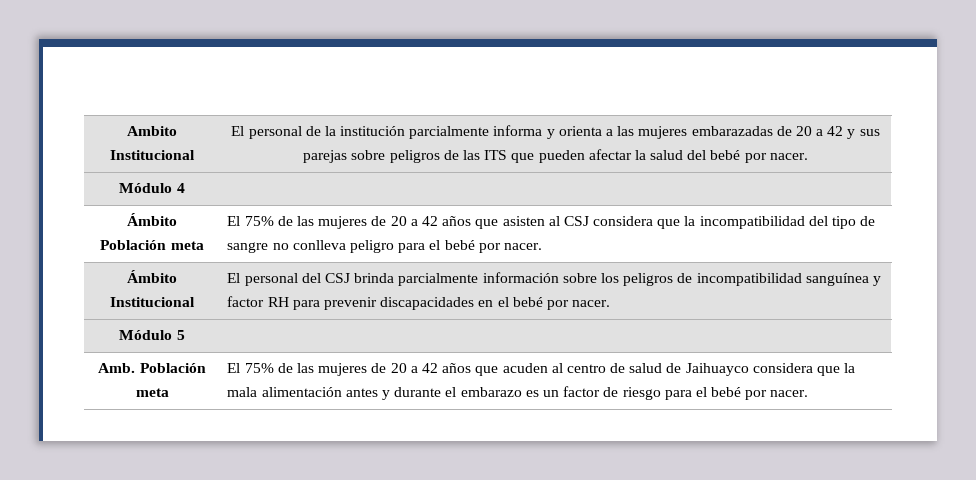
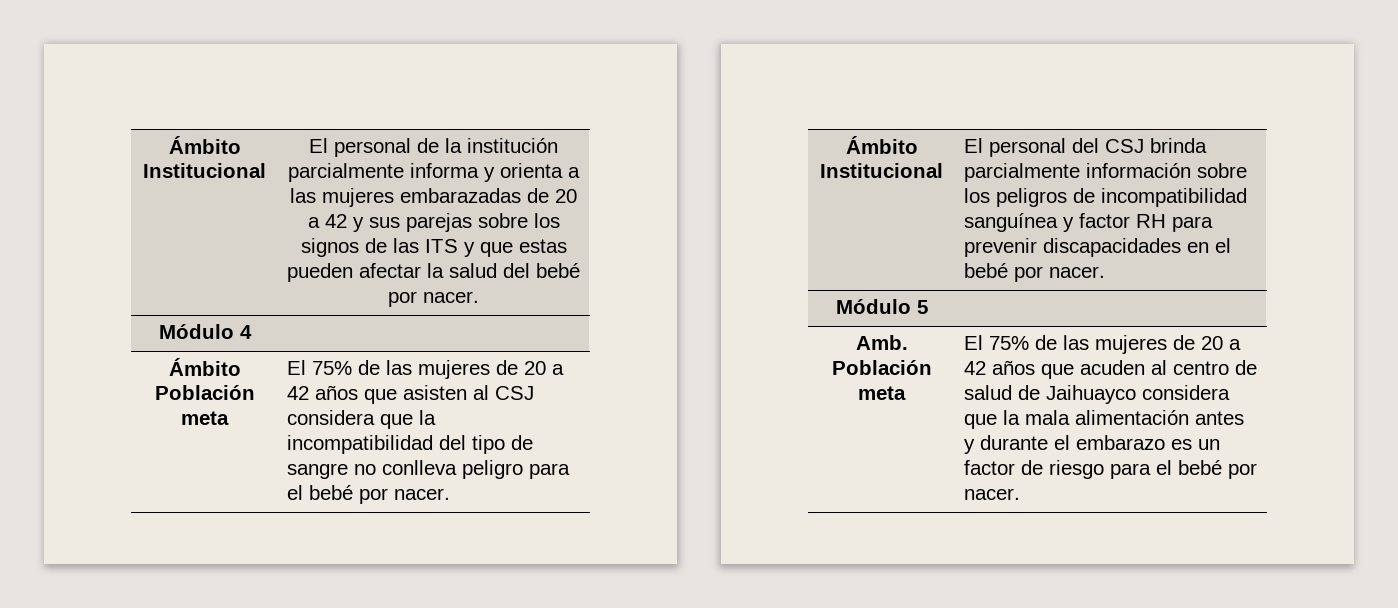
[127,126,177,136] Ambito -> [168,136,241,154] Ámbito
[389,150,440,163] peligros -> [533,213,560,228] [300,238,359,257] los signos
[511,153,535,163] que -> [463,239,567,257] y que estas

